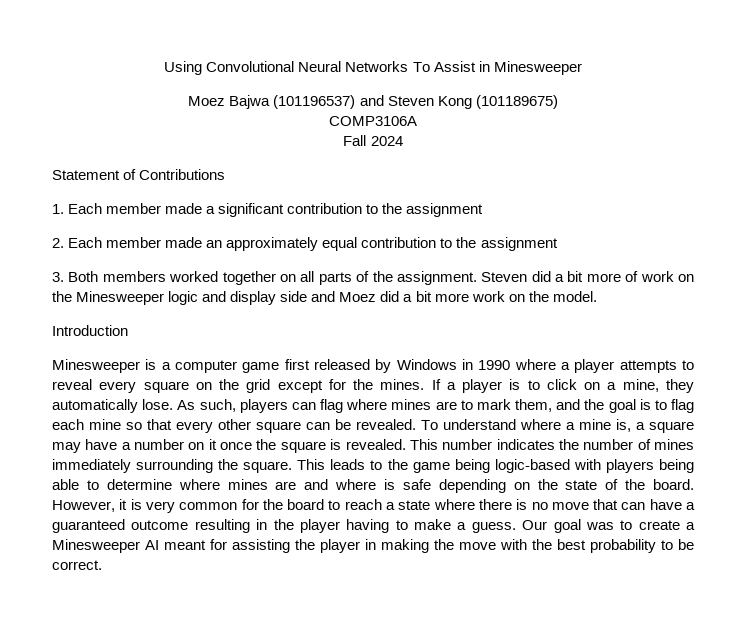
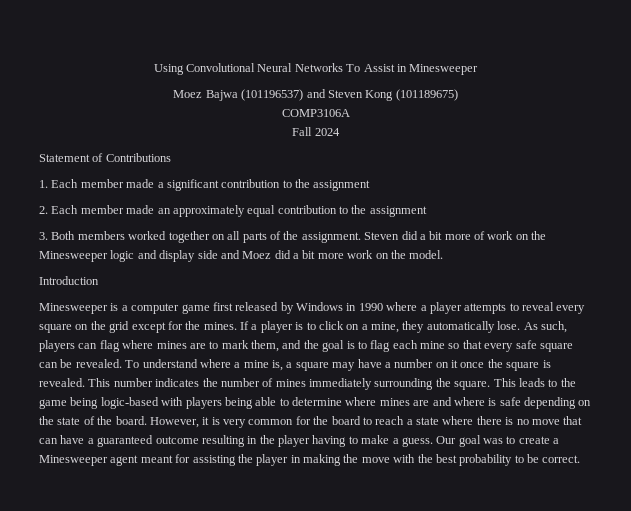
[218,419,251,430] other -> [515,340,537,349] safe
[145,540,159,550] AI -> [110,455,139,466] agent

